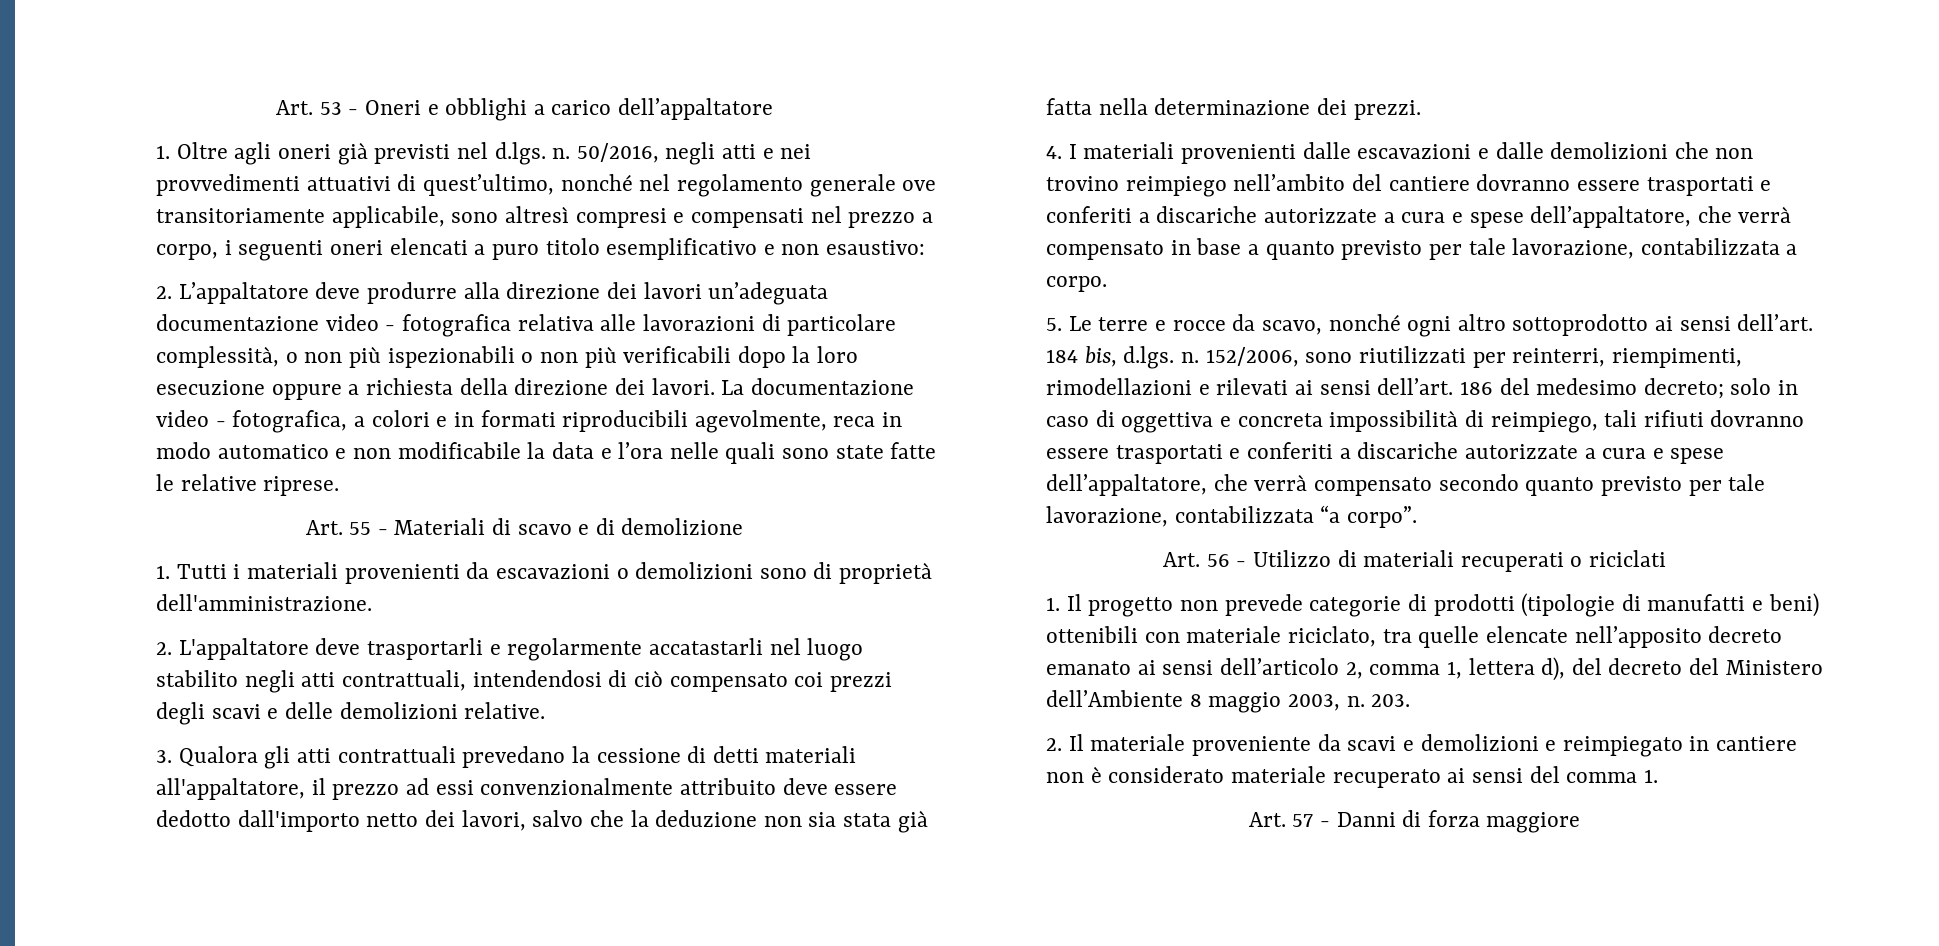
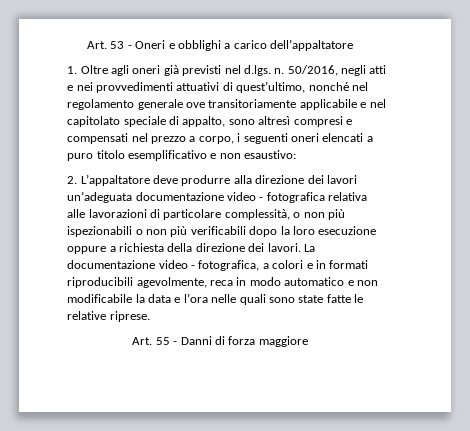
[331,206,445,228] applicabile, -> [299,99,386,110] [67,116,226,127] applicabile e nel capitolato speciale di appalto,
[394,518,744,535] [156,562,932,584] [156,594,373,611] [156,638,864,661] [156,670,892,693] [156,702,546,725] [156,746,857,769] [156,778,898,800] [156,810,928,833] [1046,98,1421,120] [1046,142,1754,164] [1046,174,1772,197] [1046,206,1792,228] [1046,238,1798,260] [1046,276,1108,292] [1046,314,1814,337] [1046,346,1742,369] [1046,378,1798,399] [1046,410,1805,433] [1046,442,1725,464] [1046,474,1766,496] [1046,505,1418,528] [1163,550,1666,572] [1046,593,1819,617] [1046,626,1783,648] [1046,657,1823,681] [1046,690,1411,713] [1046,734,1797,757] [1046,766,1658,788] [1248,812,1330,827] Materiali di scavo e di demolizione // 1. Tutti i materiali provenienti da escavazioni o demolizioni sono di proprietà dell'amministrazione. // 2. L'appaltatore deve trasportarli e regolarmente accatastarli nel luogo stabilito negli atti contrattuali, intendendosi di ciò compensato coi prezzi degli scavi e delle demolizioni relative. // 3. Qualora gli atti contrattuali prevedano la cessione di detti materiali all'appaltatore, il prezzo ad essi convenzionalmente attribuito deve essere dedotto dall'importo netto dei lavori, salvo che la deduzione non sia stata già fatta nella determinazione dei prezzi. // 4. I materiali provenienti dalle escavazioni e dalle demolizioni che non trovino reimpiego nell’ambito del cantiere dovranno essere trasportati e conferiti a discariche autorizzate a cura e spese dell’appaltatore, che verrà compensato in base a quanto previsto per tale lavorazione, contabilizzata a corpo. // 5. Le terre e rocce da scavo, nonché ogni altro sottoprodotto ai sensi dell’art. 184 bis, d.lgs. n. 152/2006, sono riutilizzati per reinterri, riempimenti, rimodellazioni e rilevati ai sensi dell’art. 186 del medesimo decreto; solo in caso di oggettiva e concreta impossibilità di reimpiego, tali rifiuti dovranno essere trasportati e conferiti a discariche autorizzate a cura e spese dell’appaltatore, che verrà compensato secondo quanto previsto per tale lavorazione, contabilizzata “a corpo”. // Art. 56 - Utilizzo di materiali recuperati o riciclati // 1. Il progetto non prevede categorie di prodotti (tipologie di manufatti e beni) ottenibili con materiale riciclato, tra quelle elencate nell’apposito decreto emanato ai sensi dell’articolo 2, comma 1, lettera d), del decreto del Ministero dell’Ambiente 8 maggio 2003, n. 203. // 2. Il materiale proveniente da scavi e demolizioni e reimpiegato in cantiere non è considerato materiale recuperato ai sensi del comma 1. // Art. 57 - -> (178, 343) none

